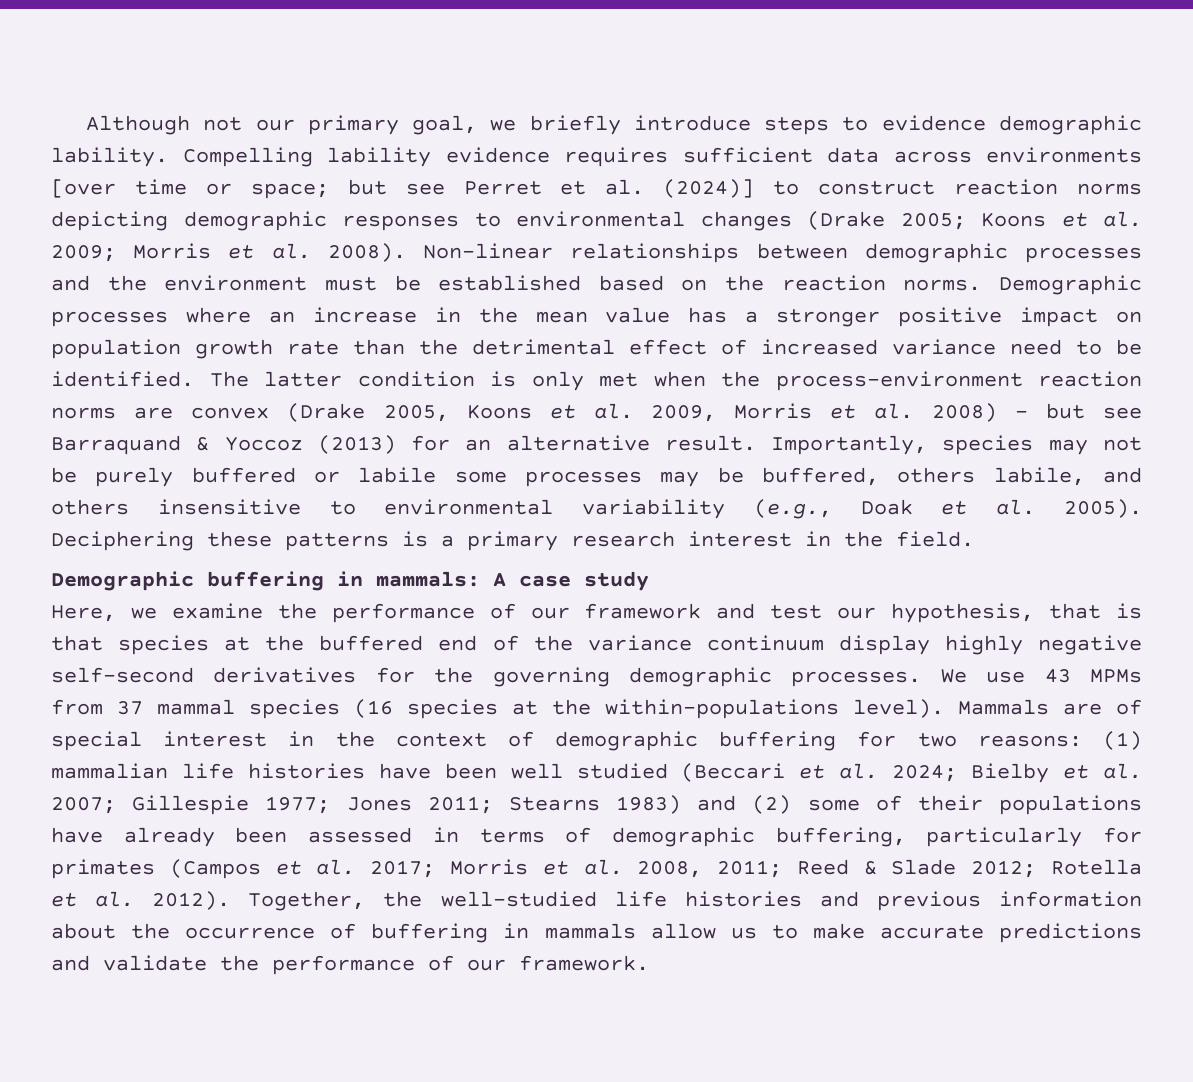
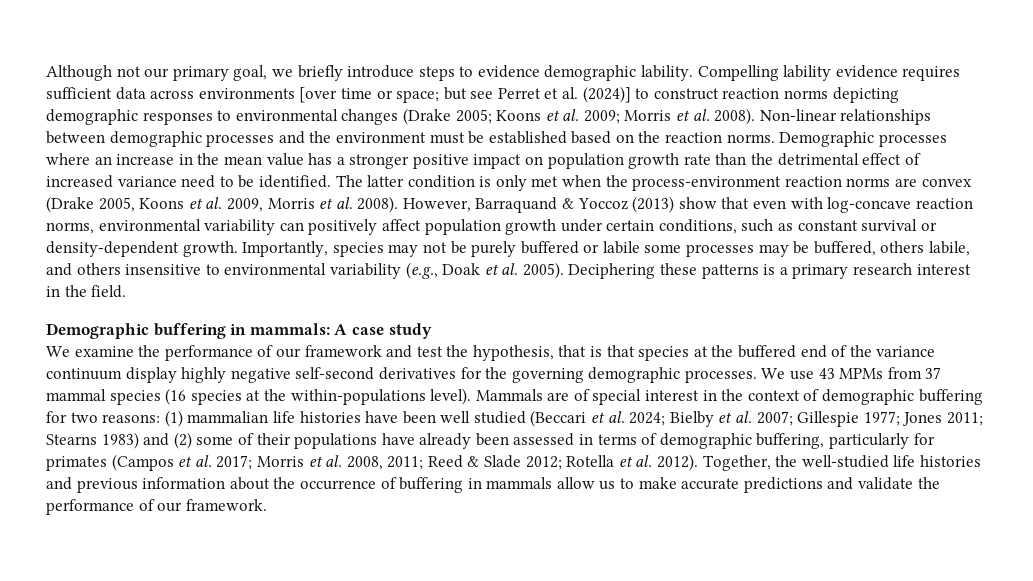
[931,403,1142,422] [51,435,756,455] 2008) – but see Barraquand & Yoccoz (2013) for an alternative result. -> [357,196,973,213] [46,219,937,235] [46,241,238,257] 2008). However, Barraquand & Yoccoz (2013) show that even with log-concave reaction norms, environmental variability can positively affect population growth under certain conditions, such as constant survival or density-dependent growth.
[51,605,157,622] Here, we -> [46,346,70,357] We
[837,607,877,619] our -> [446,345,469,357] the

